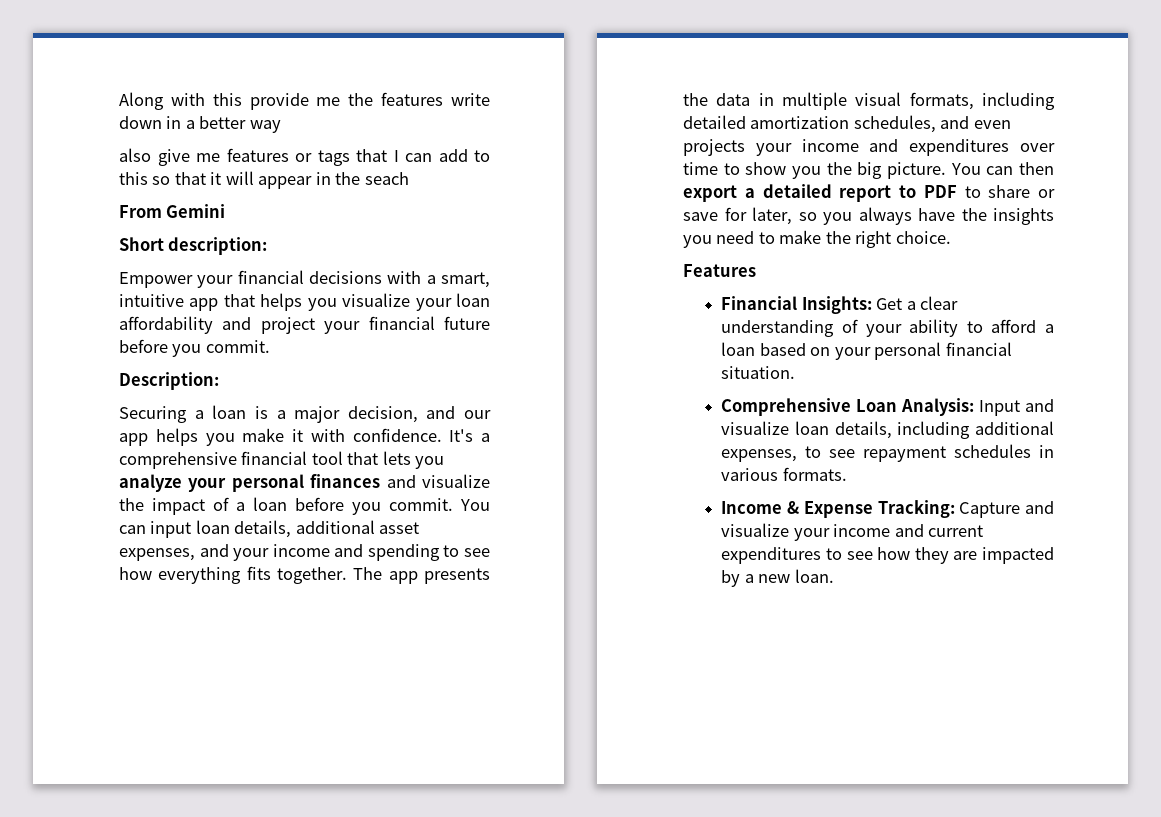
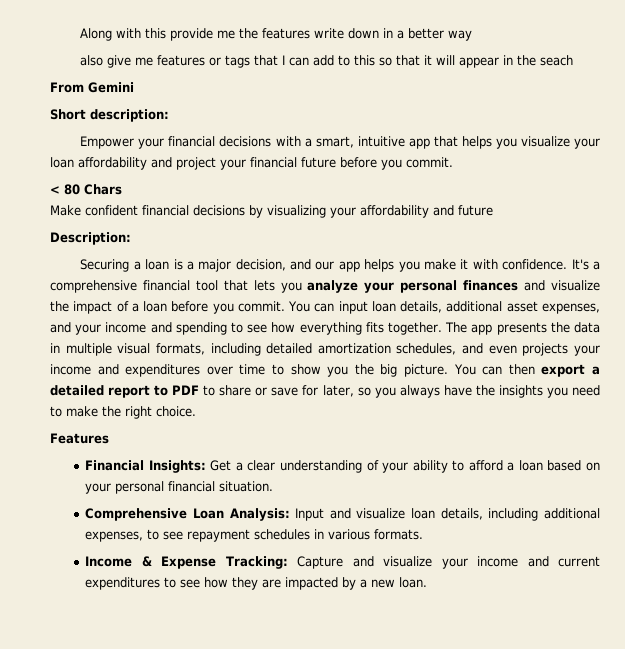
(270, 346) none -> [50,184,122,195] [50,205,493,218] // < 80 Chars // Make confident financial decisions by visualizing your affordability and future

